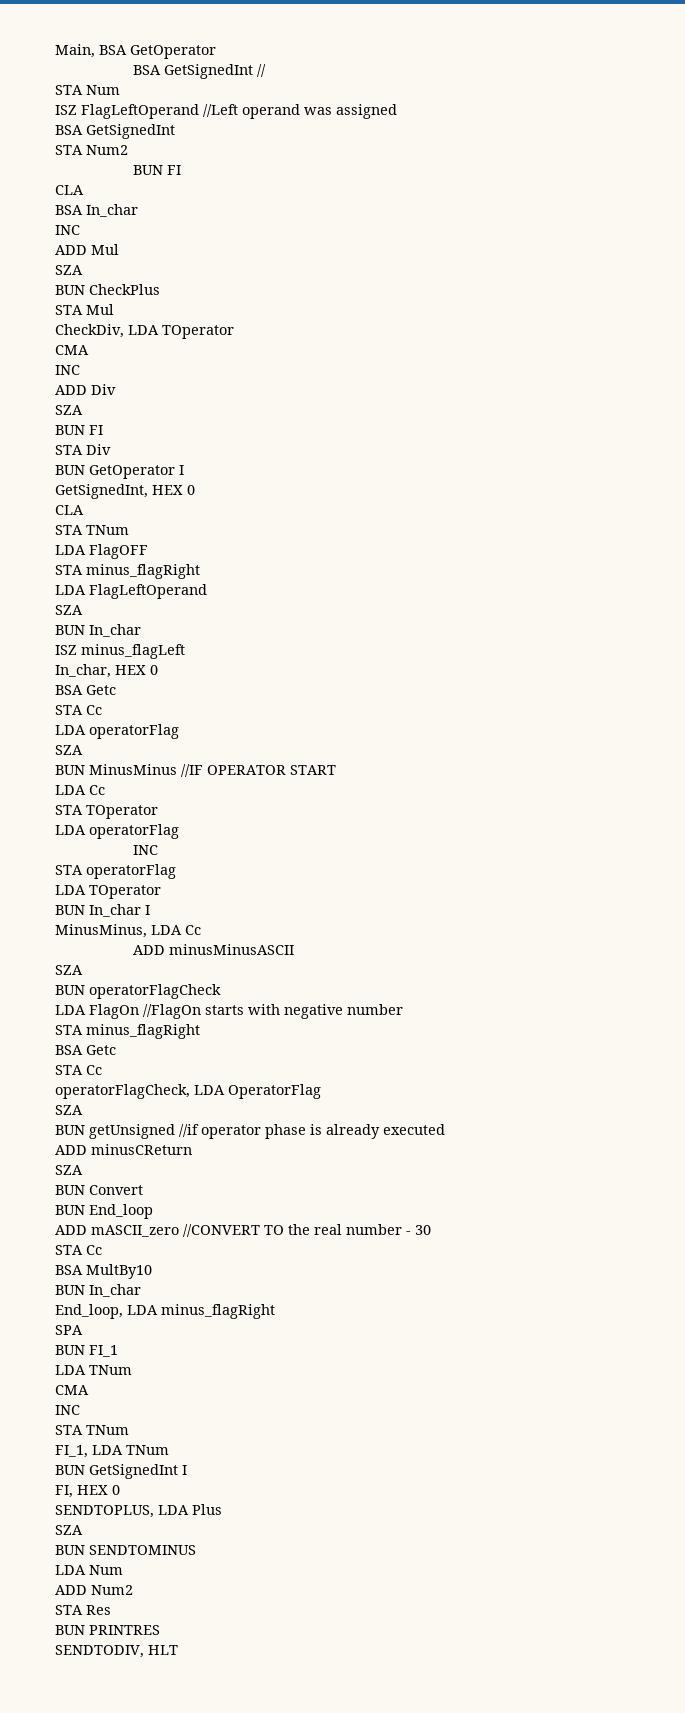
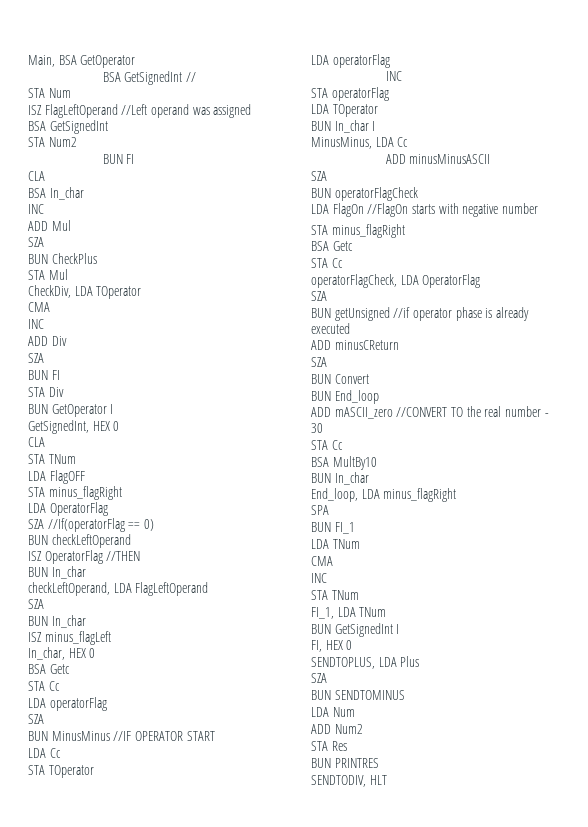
(86, 590) none -> [49,502,108,516] [28,518,154,532] [28,534,131,548] [28,550,141,564] [28,566,86,579] [28,582,132,596] OperatorFlag // SZA //If(operatorFlag == 0) // BUN checkLeftOperand // ISZ OperatorFlag //THEN // BUN In_char // checkLeftOperand, LDA

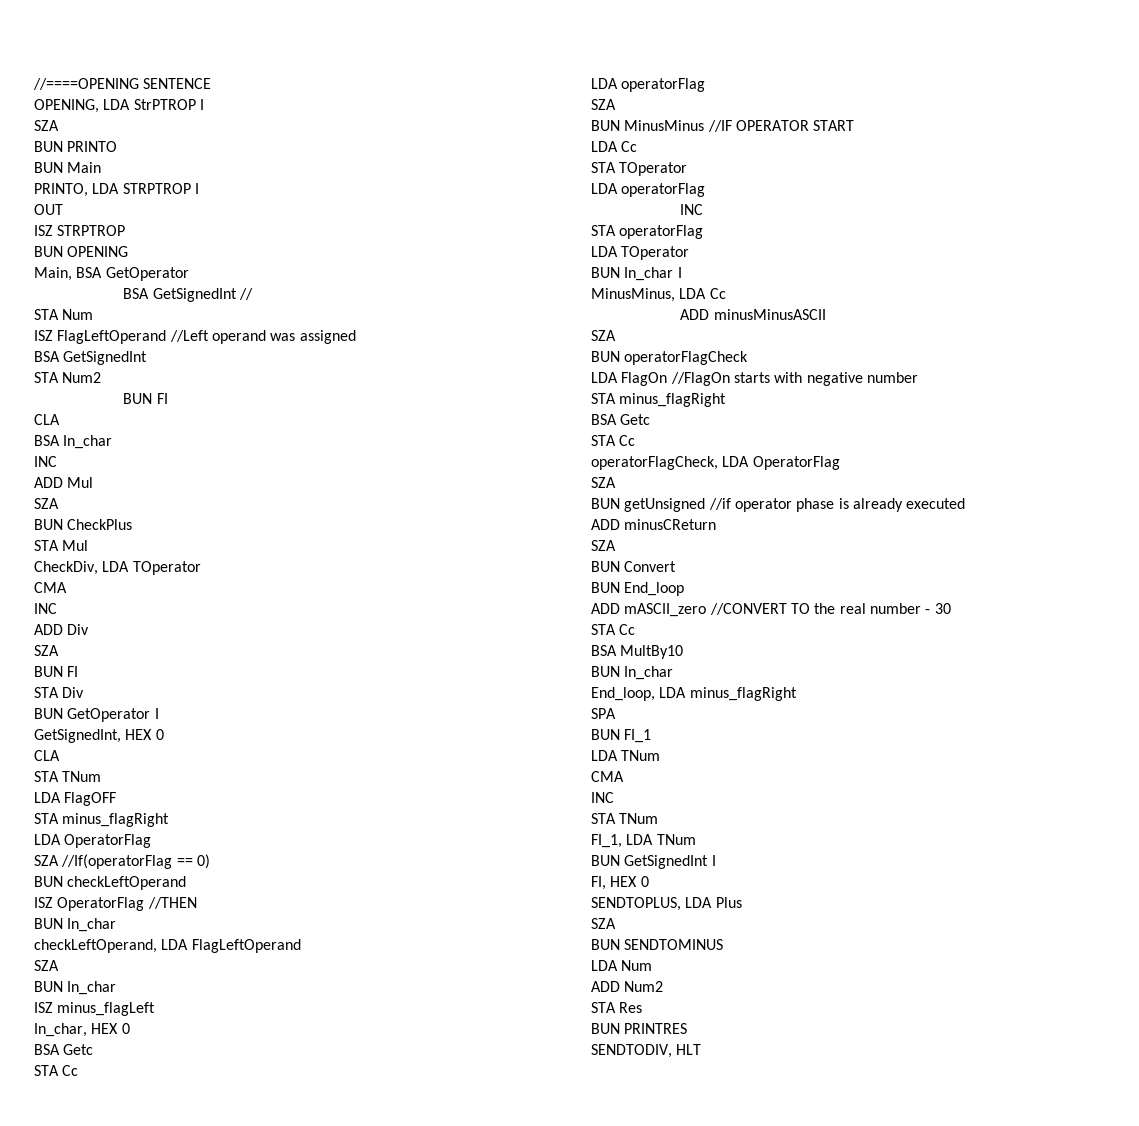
(28, 61) none -> [33,78,212,90] [34,99,204,113] [34,120,59,131] [34,141,118,152] [34,162,102,173] [34,183,199,197] [34,204,63,215] [34,225,126,236] [34,246,129,257] //====OPENING SENTENCE // OPENING, LDA StrPTROP I // SZA // BUN PRINTO // BUN Main // PRINTO, LDA STRPTROP I // OUT // ISZ STRPTROP // BUN OPENING //

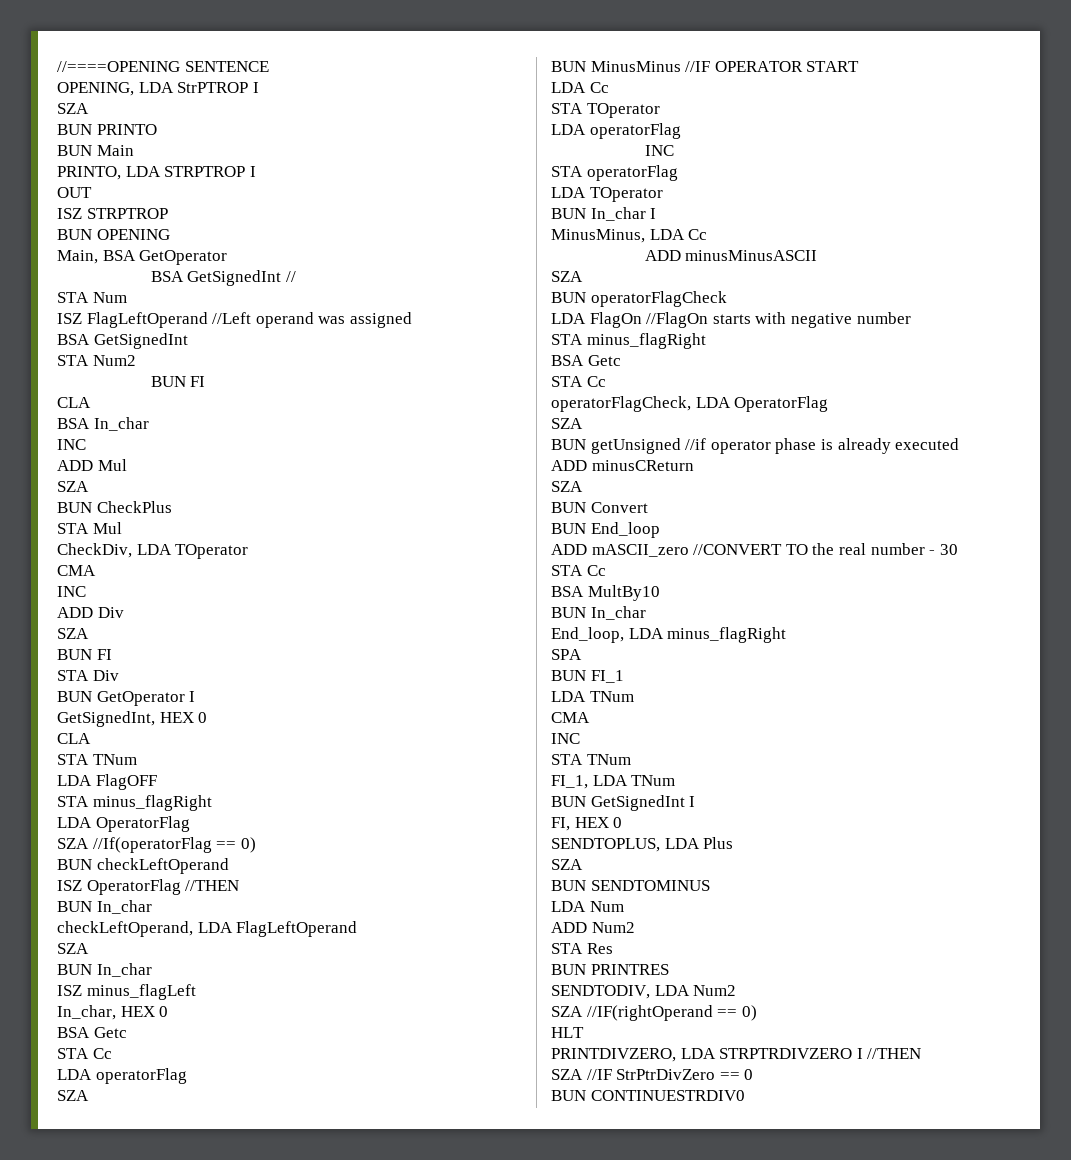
[676,1044,702,1055] HLT -> [654,985,737,996] [551,1005,757,1021] [551,1027,584,1038] [551,1048,922,1062] [551,1069,754,1080] [551,1090,745,1101] LDA Num2 // SZA //IF(rightOperand == 0) // HLT // PRINTDIVZERO, LDA STRPTRDIVZERO I //THEN // SZA //IF StrPtrDivZero == 0 // BUN CONTINUESTRDIV0

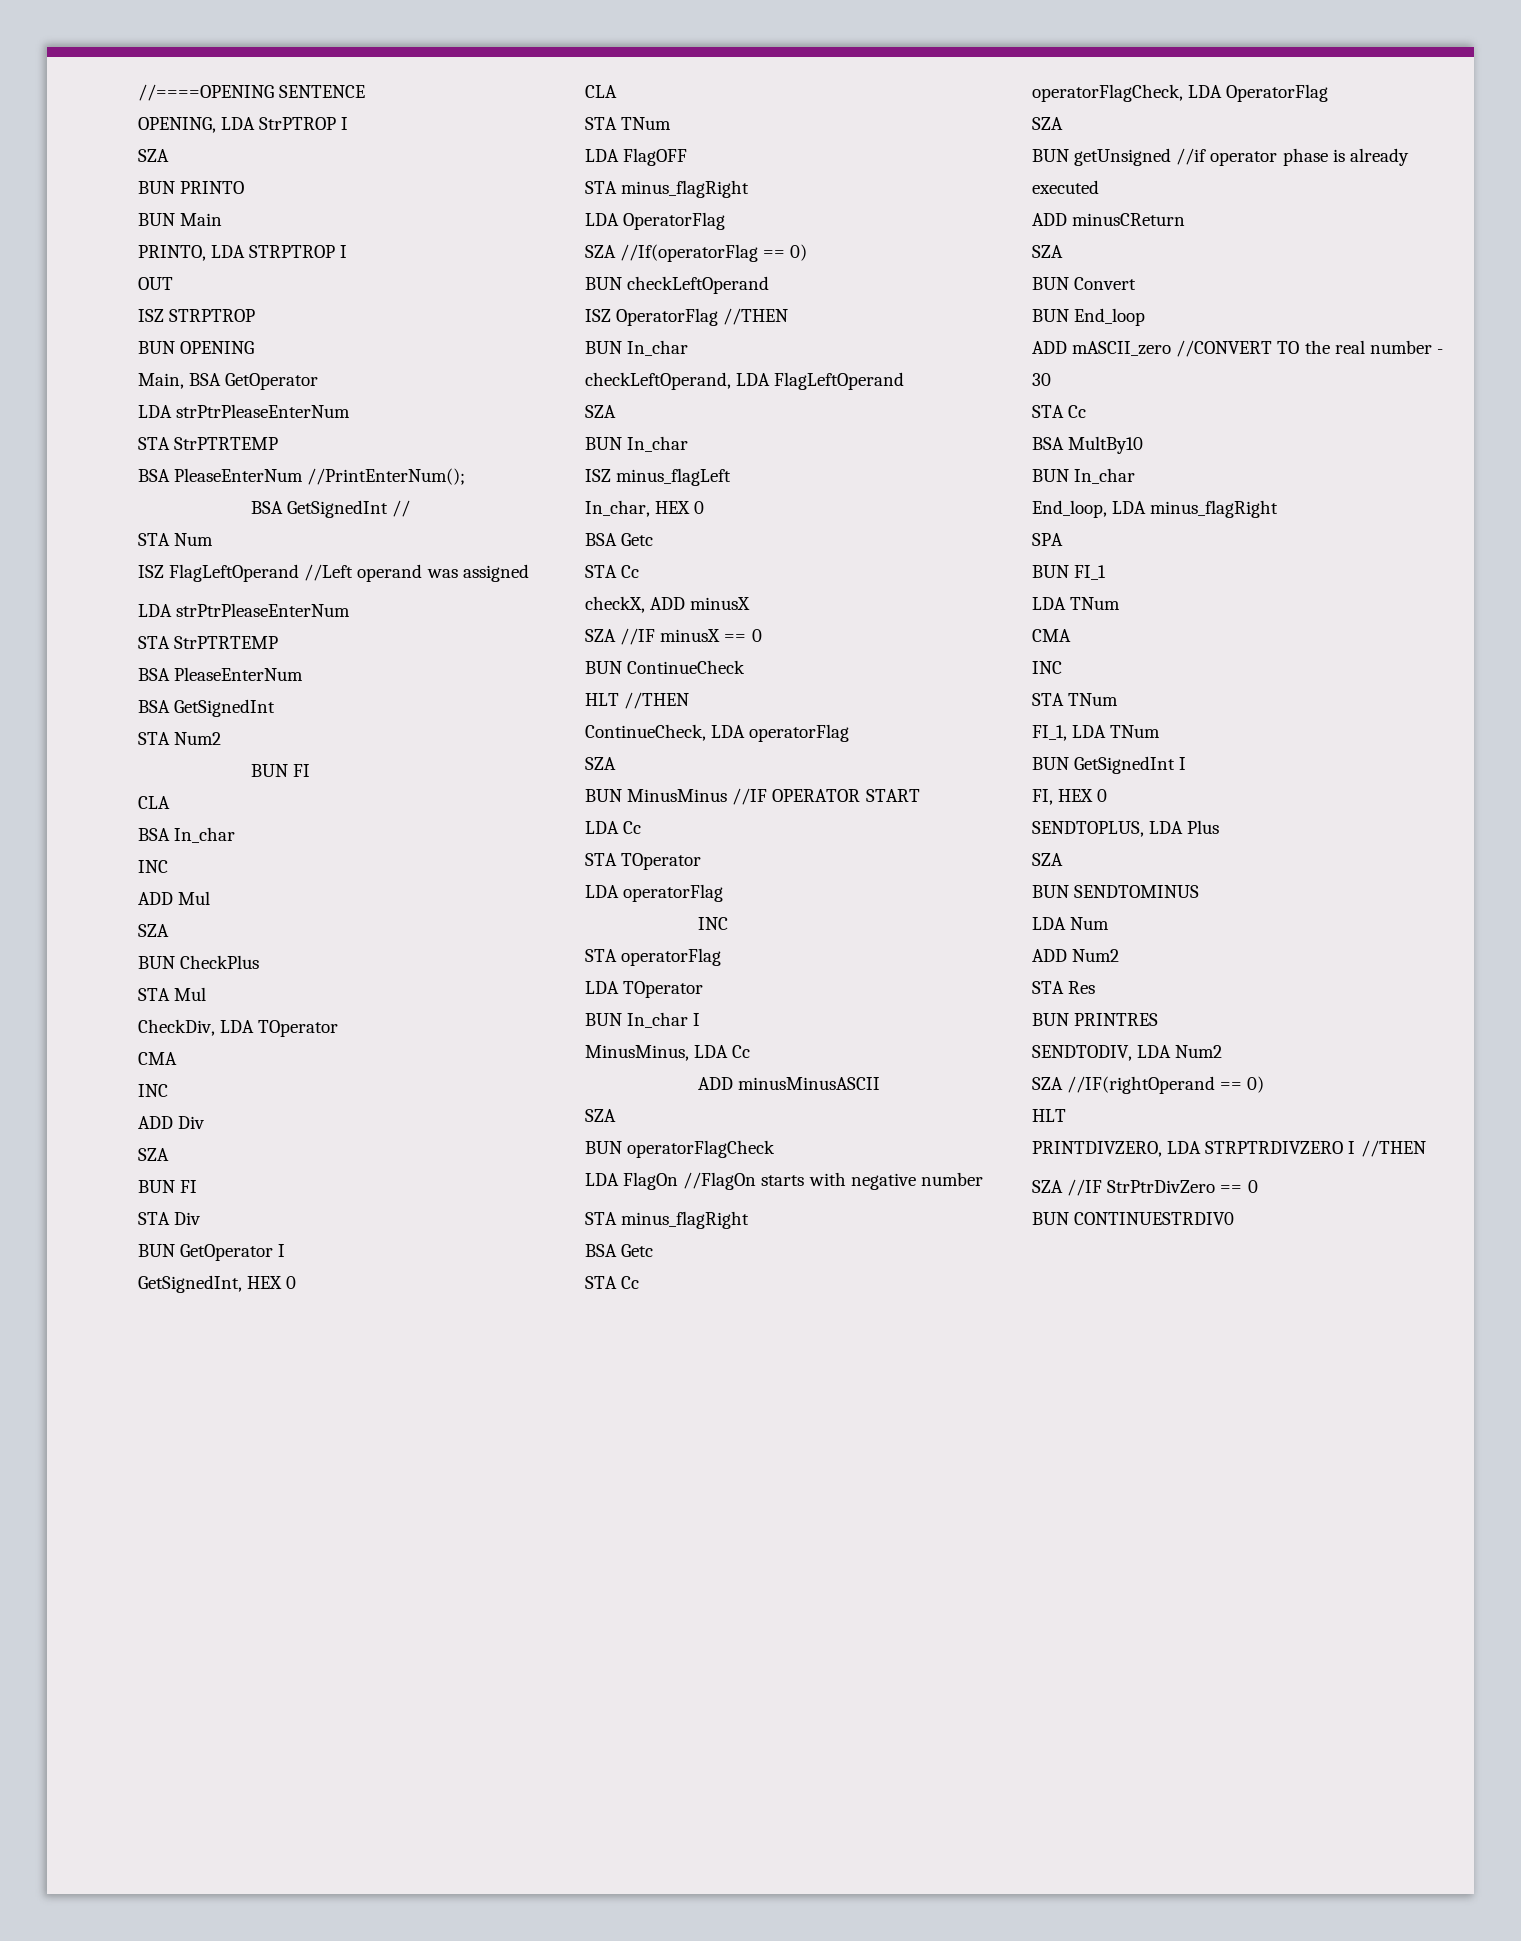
(228, 257) none -> [138,404,351,418] [138,437,279,450] [138,468,466,485] // LDA strPtrPleaseEnterNum // STA StrPTRTEMP // BSA PleaseEnterNum //PrintEnterNum();
(412, 320) none -> [138,603,351,617] [138,636,279,649] [138,667,304,681] // LDA strPtrPleaseEnterNum // STA StrPTRTEMP // BSA PleaseEnterNum
(112, 1053) none -> [585,596,751,613] [585,628,762,645] [585,660,746,674] [585,692,690,709] [585,724,706,741] checkX, ADD minusX // SZA //IF minusX == 0 // BUN ContinueCheck // HLT //THEN // ContinueCheck,

